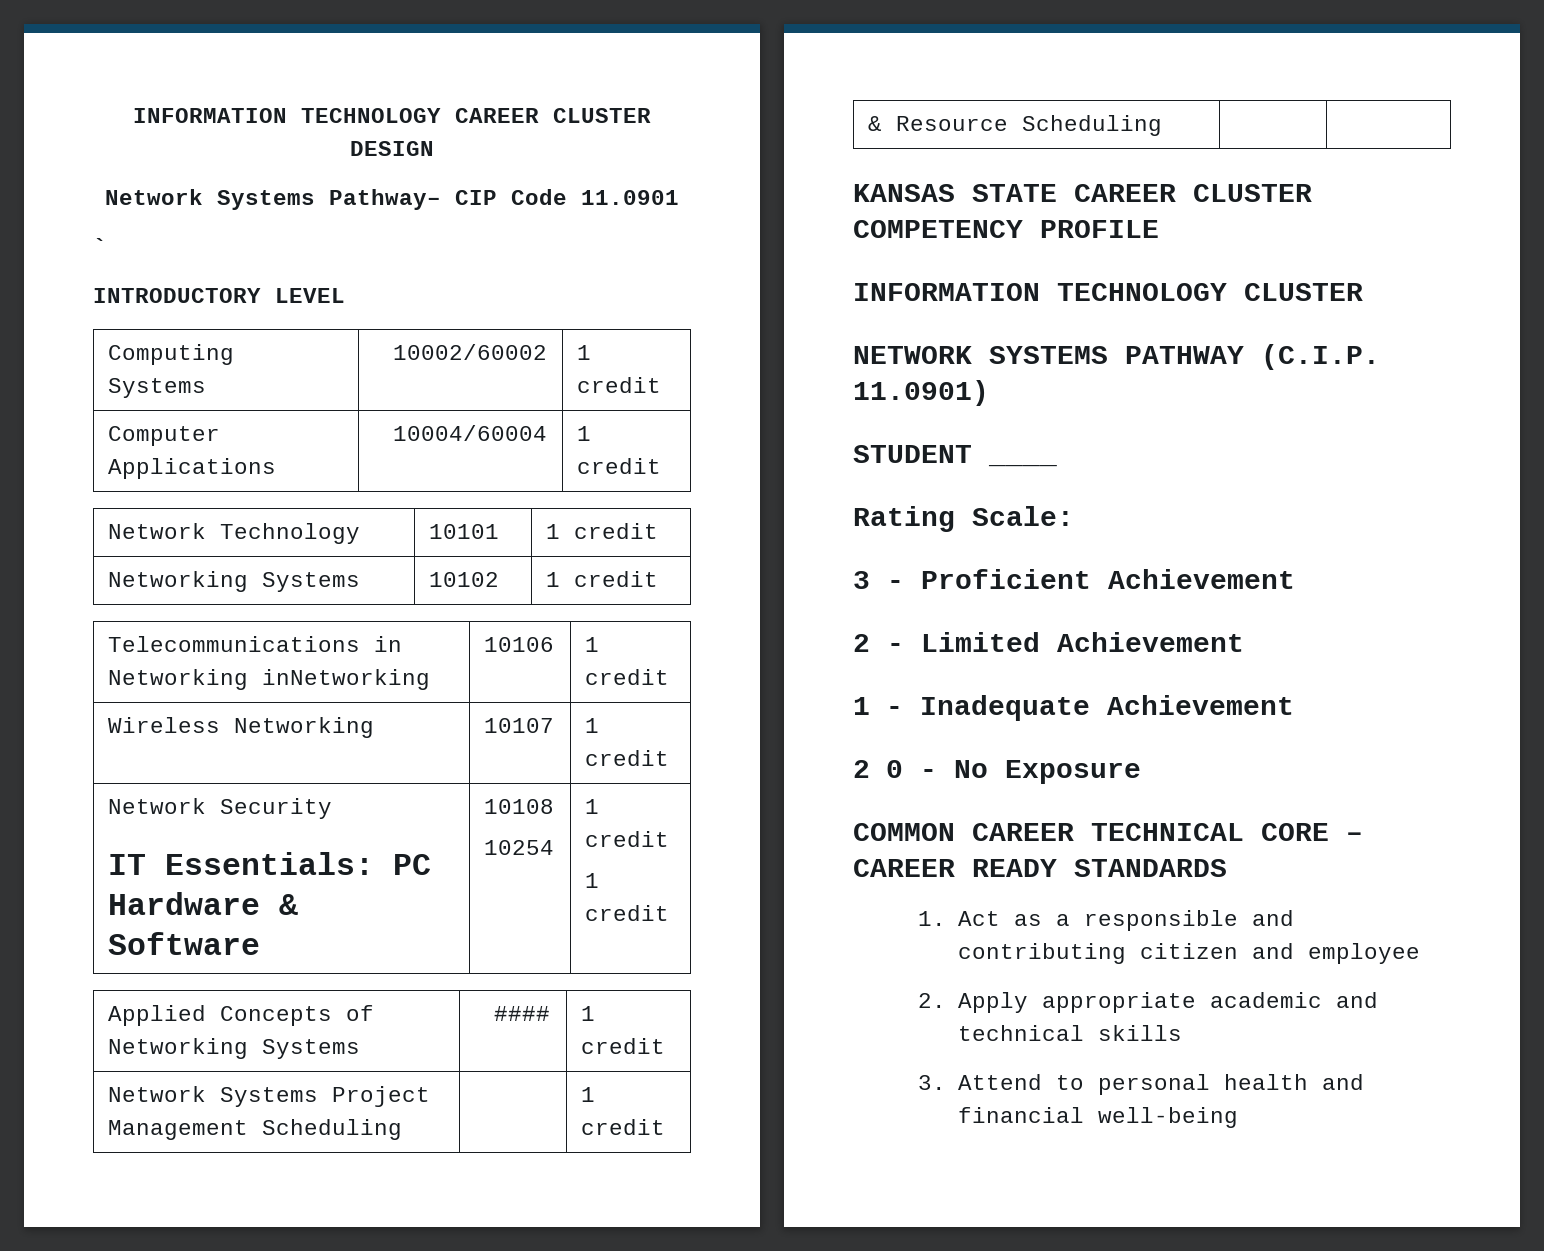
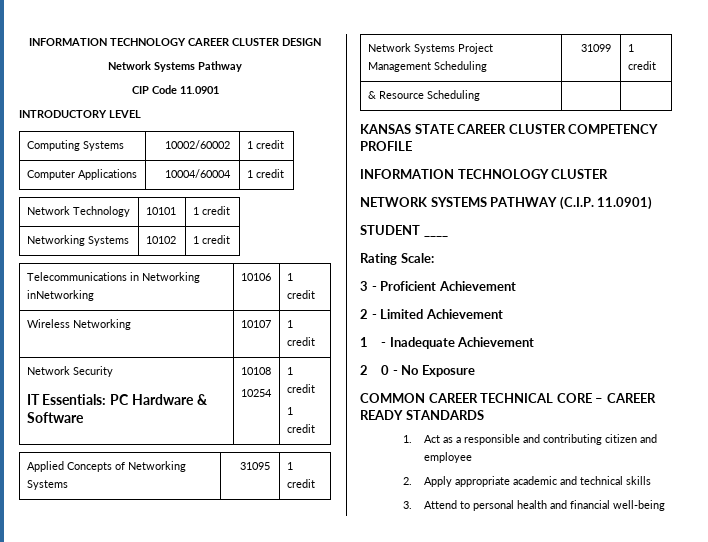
[329,189,441,210] Pathway– -> [198,61,242,72] Pathway //
[93,238,107,254] // ` -> (219, 90) none
[493,1006,550,1021] #### -> [240,462,271,470] 31095
(402, 1129) none -> [581,44,612,52] 31099

